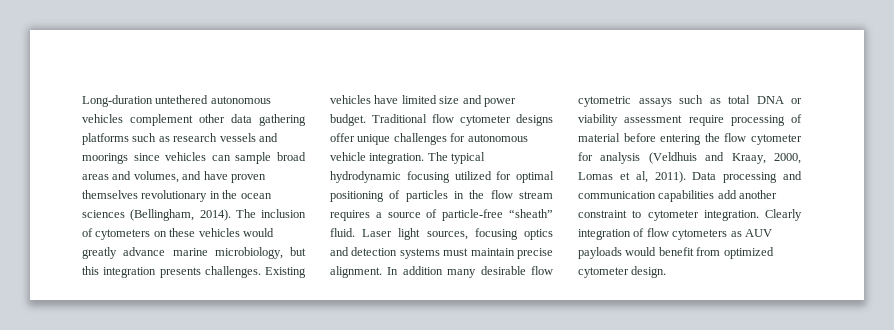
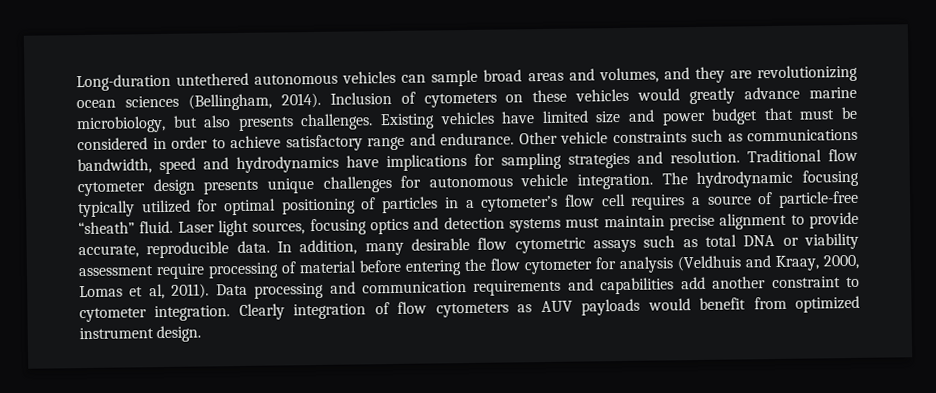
[130,114,306,126] [82,133,278,145] [82,152,207,164] complement other data gathering platforms such as research vessels and moorings since vehicles -> (397, 77) none
[203,171,266,183] [82,190,238,202] have proven themselves revolutionary in the -> [694,64,859,84] they are revolutionizing
[235,209,306,218] The inclusion -> [329,91,392,105] Inclusion
[82,266,157,278] this integration -> [203,115,232,128] also
[330,114,366,126] budget. -> [711,106,859,125] [77,128,858,152] [77,150,740,175] budget that must be considered in order to achieve satisfactory range and endurance. Other vehicle constraints such as communications bandwidth, speed and hydrodynamics have implications for sampling strategies and resolution.
[516,114,553,126] [330,133,355,142] designs offer -> [152,178,259,196] design presents
[451,152,486,164] typical -> (688, 178) none
(450, 177) none -> [78,200,135,218] typically
[469,190,553,199] the flow stream -> [465,193,626,212] a cytometer’s flow cell
[330,266,443,278] alignment. In addition -> [719,211,860,230] [78,239,358,259] alignment to provide accurate, reproducible data. In addition,
(656, 195) none -> [473,278,594,296] requirements and
[578,267,629,278] cytometer -> [79,327,154,340] instrument

